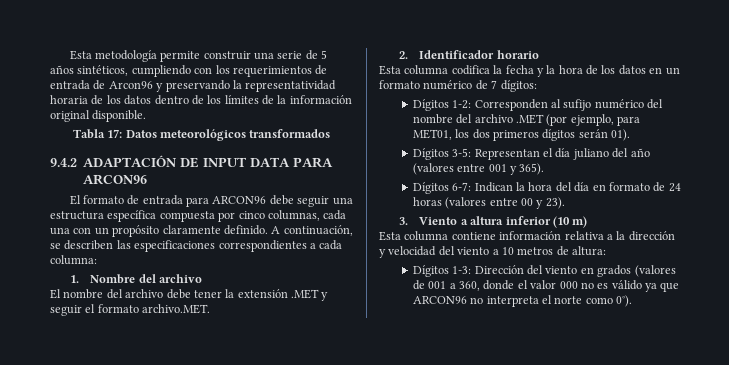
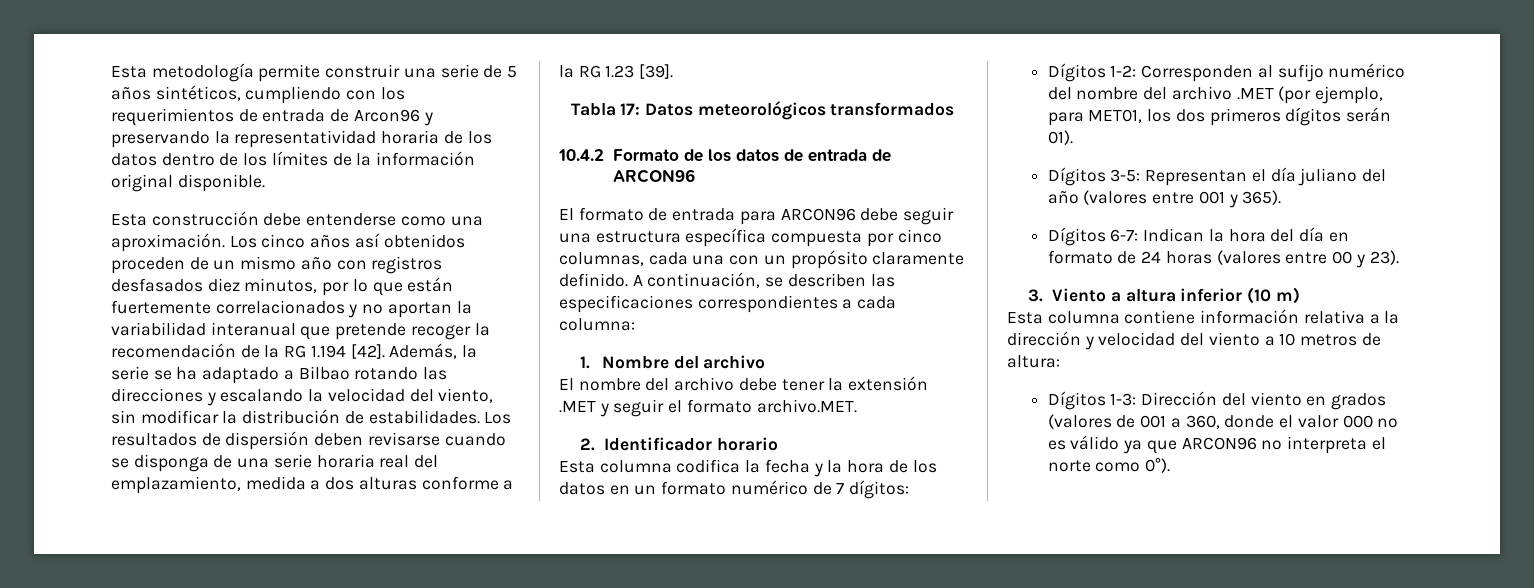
(147, 116) none -> [111,211,483,226] [111,233,465,252] [111,256,443,274] [111,277,454,296] [111,300,472,318] [111,322,490,340] [111,343,478,359] [111,366,448,384] [111,388,494,406] [111,409,512,424] [111,431,506,450] [111,454,439,472] [111,476,514,494] [559,64,674,79] // Esta construcción debe entenderse como una aproximación. Los cinco años así obtenidos proceden de un mismo año con registros desfasados diez minutos, por lo que están fuertemente correlacionados y no aportan la variabilidad interanual que pretende recoger la recomendación de la RG 1.194 [42]. Además, la serie se ha adaptado a Bilbao rotando las direcciones y escalando la velocidad del viento, sin modificar la distribución de estabilidades. Los resultados de dispersión deben revisarse cuando se disponga de una serie horaria real del emplazamiento, medida a dos alturas conforme a la RG 1.23 [39].
[50,155,334,168] 9.4.2 ADAPTACIÓN DE INPUT DATA PARA -> [558,149,891,162] 10.4.2 Formato de los datos de entrada de

